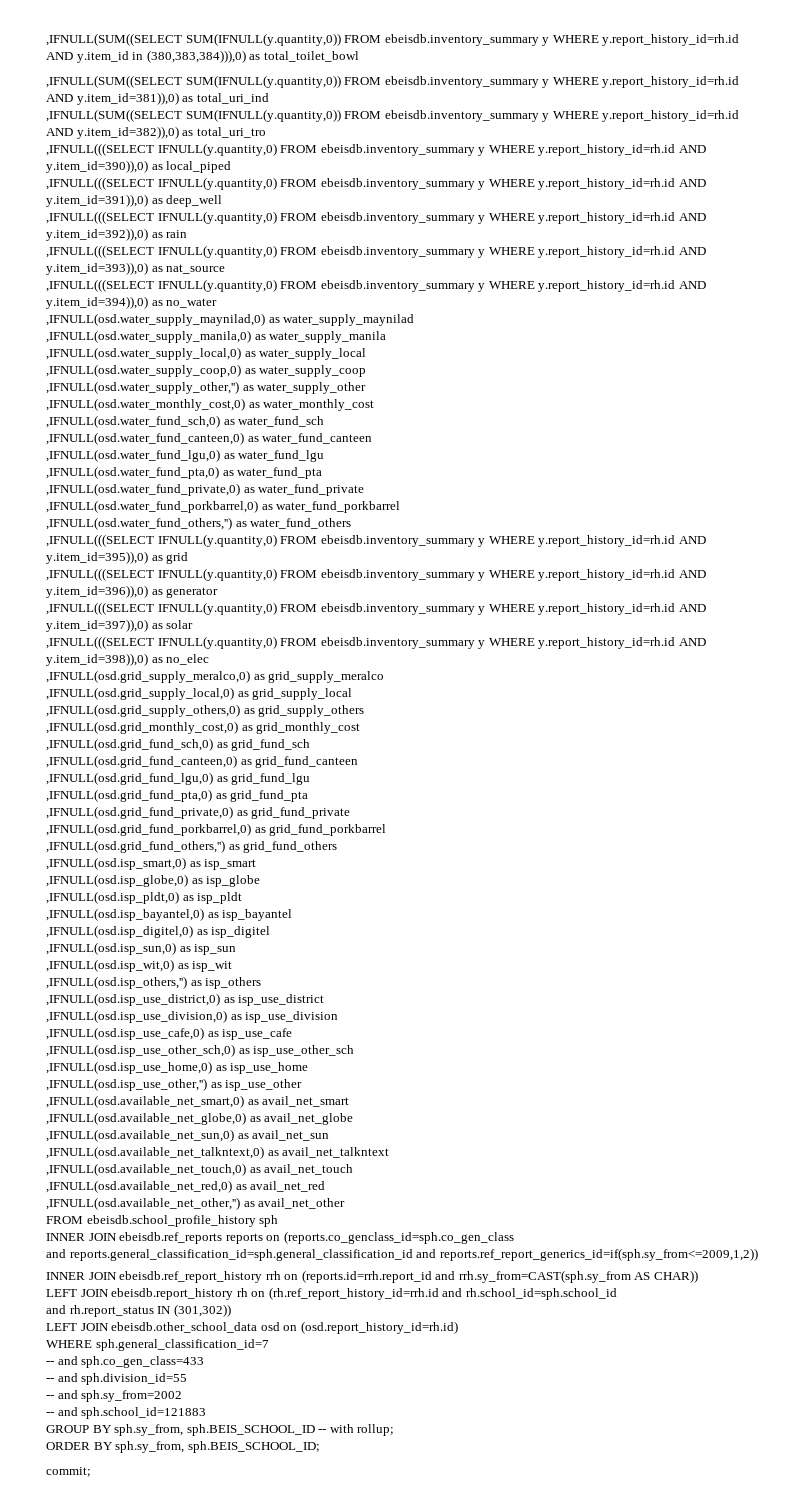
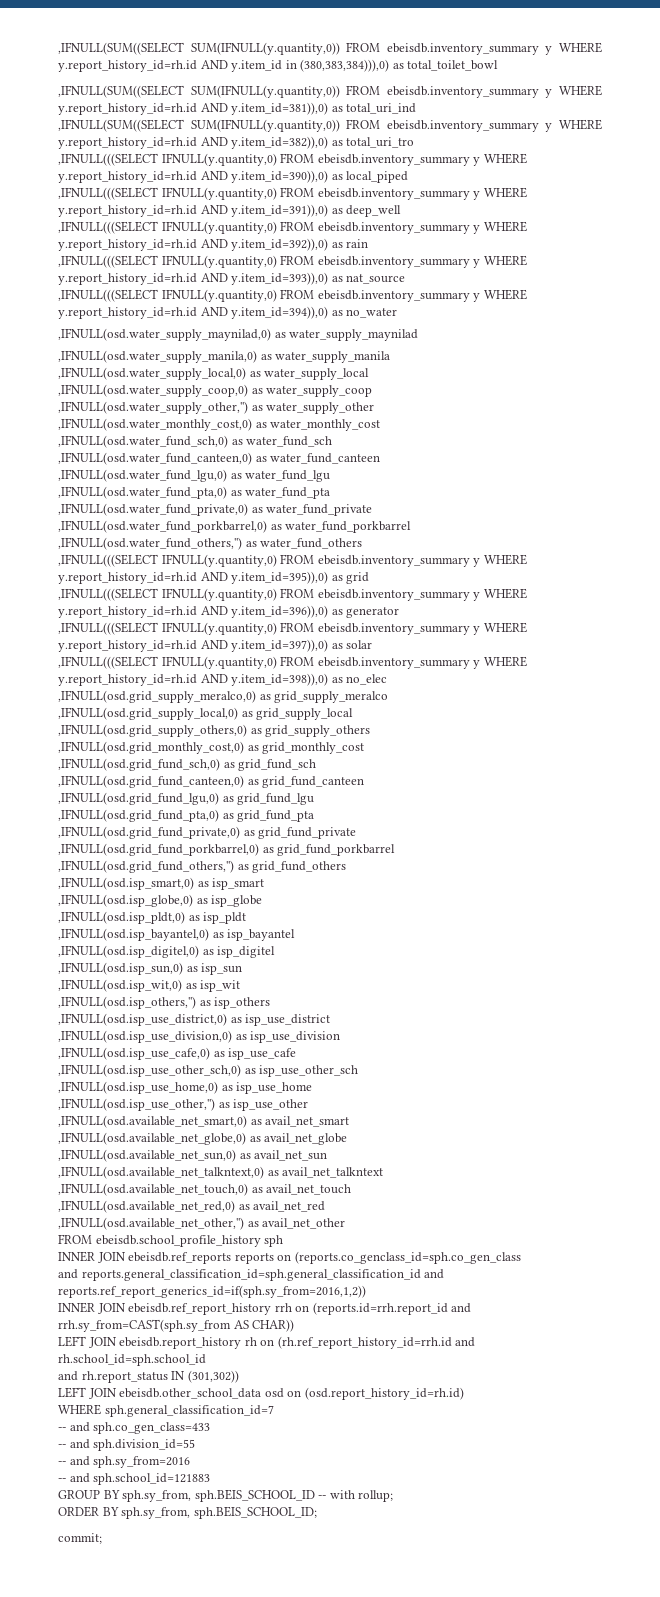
[439,1248,758,1261] reports.ref_report_generics_id=if(sph.sy_from<=2009,1,2)) -> [58,1285,366,1298] reports.ref_report_generics_id=if(sph.sy_from=2016,1,2))
[81,1390,183,1402] sph.sy_from=2002 -> [93,1456,191,1468] sph.sy_from=2016

